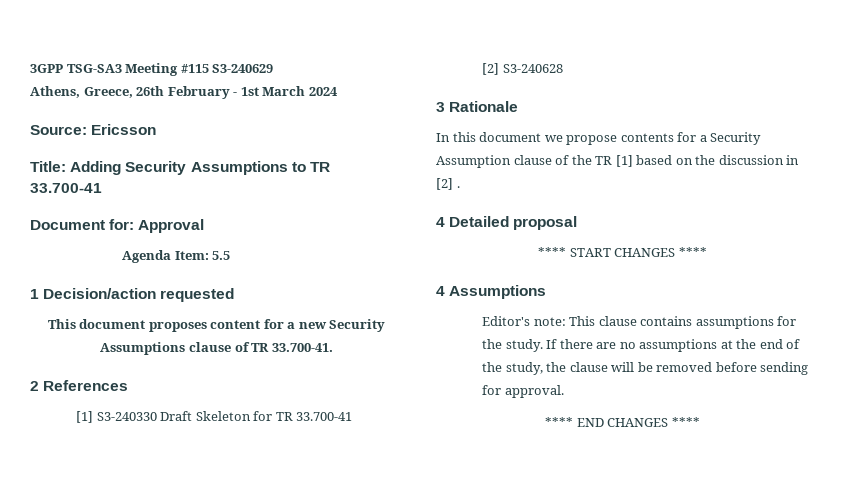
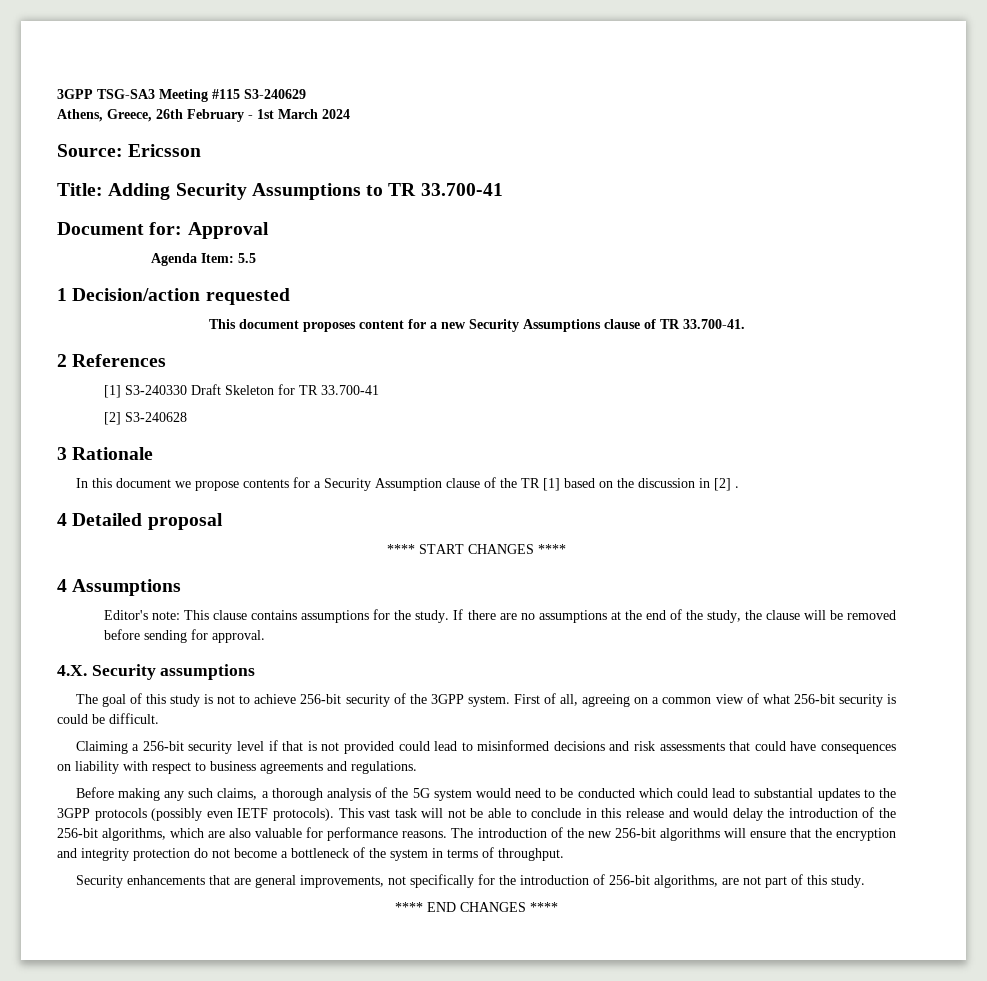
(564, 391) none -> [57,664,256,680] [75,693,896,707] [57,713,159,724] [75,740,896,754] [57,761,417,774] [75,787,897,801] [57,807,897,821] [57,827,896,841] [57,847,564,861] [75,874,865,888] // 4.X. Security assumptions // The goal of this study is not to achieve 256-bit security of the 3GPP system. First of all, agreeing on a common view of what 256-bit security is could be difficult. // Claiming a 256-bit security level if that is not provided could lead to misinformed decisions and risk assessments that could have consequences on liability with respect to business agreements and regulations. // Before making any such claims, a thorough analysis of the 5G system would need to be conducted which could lead to substantial updates to the 3GPP protocols (possibly even IETF protocols). This vast task will not be able to conclude in this release and would delay the introduction of the 256-bit algorithms, which are also valuable for performance reasons. The introduction of the new 256-bit algorithms will ensure that the encryption and integrity protection do not become a bottleneck of the system in terms of throughput. // Security enhancements that are general improvements, not specifically for the introduction of 256-bit algorithms, are not part of this study.

